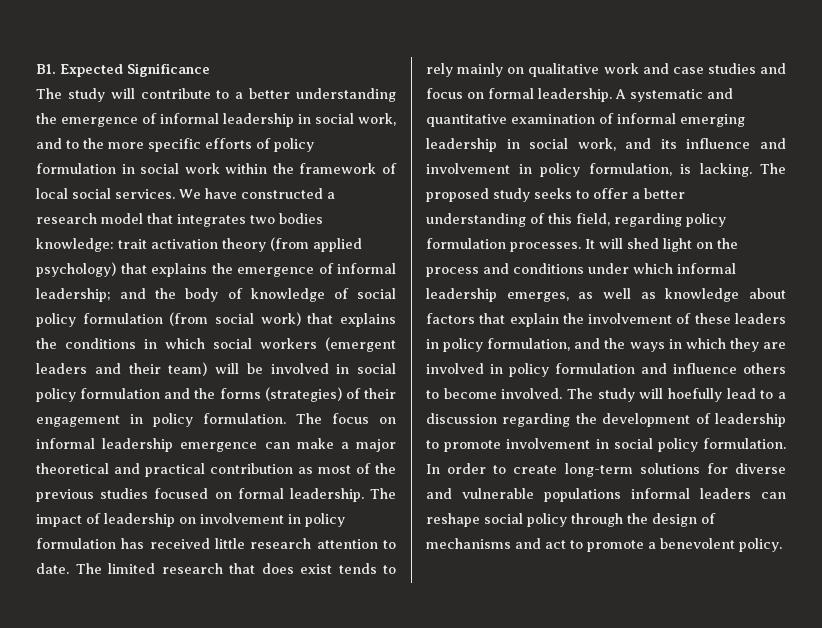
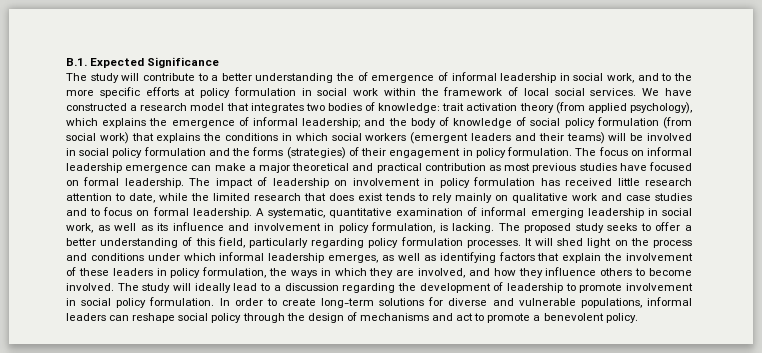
[36,64,56,74] B1. -> [66,58,87,66] B.1.
(57, 118) none -> [357,72,368,81] of
[256,138,271,149] of -> [184,88,196,96] at
(323, 218) none -> [365,102,376,111] of
[36,262,147,277] psychology) that -> [629,102,692,114] [66,118,98,126] psychology), which
[168,362,208,376] team) -> [566,132,605,144] teams)
[356,463,396,474] of the -> (531, 167) none
(149, 493) none -> [619,163,647,171] have
[36,563,102,574] date. The -> [129,193,209,203] date, while the
(786, 68) none -> [90,208,101,216] to
[630,88,733,102] systematic and -> [267,208,325,218] systematic,
[625,138,652,149] and -> [97,223,153,231] as well as
(610, 219) none -> [248,238,308,248] particularly
[665,288,786,302] knowledge about -> [439,252,496,263] identifying
[574,338,601,349] and -> (267, 272) none
[426,363,667,377] involved in policy formulation and -> [418,268,543,278] involved, and how they
[668,388,722,402] hoefully -> [194,283,231,293] ideally
[544,488,621,502] populations -> [580,298,642,308] populations,

